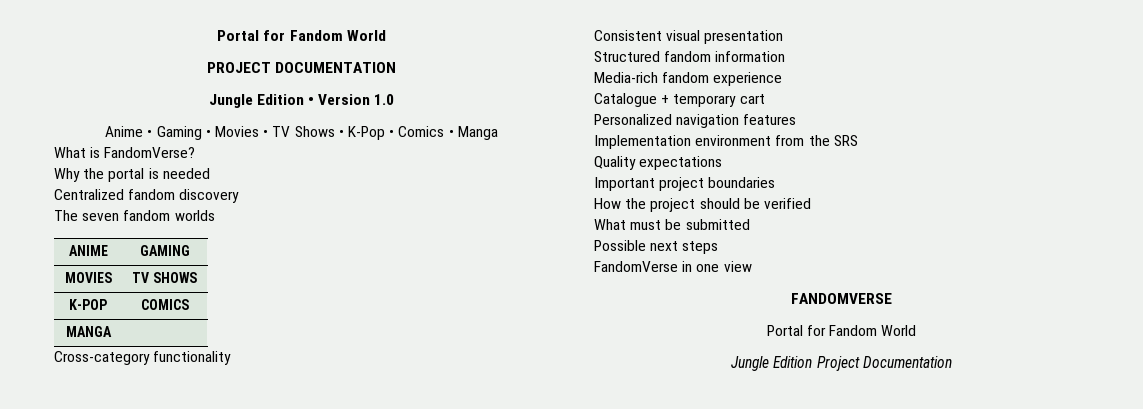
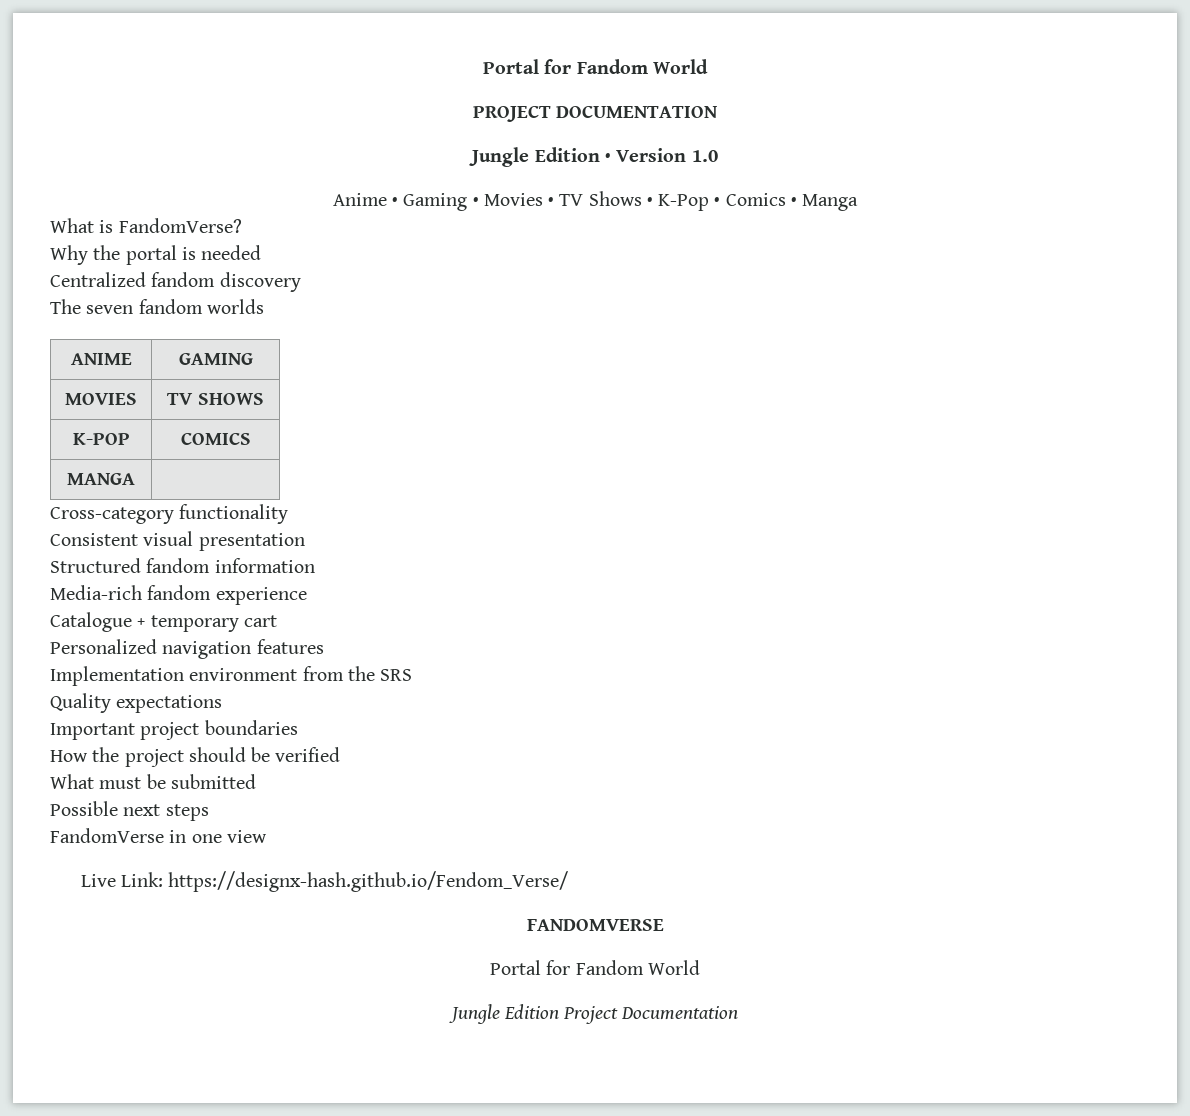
(752, 266) none -> [80,871,569,892] // Live Link: https://designx-hash.github.io/Fendom_Verse/

